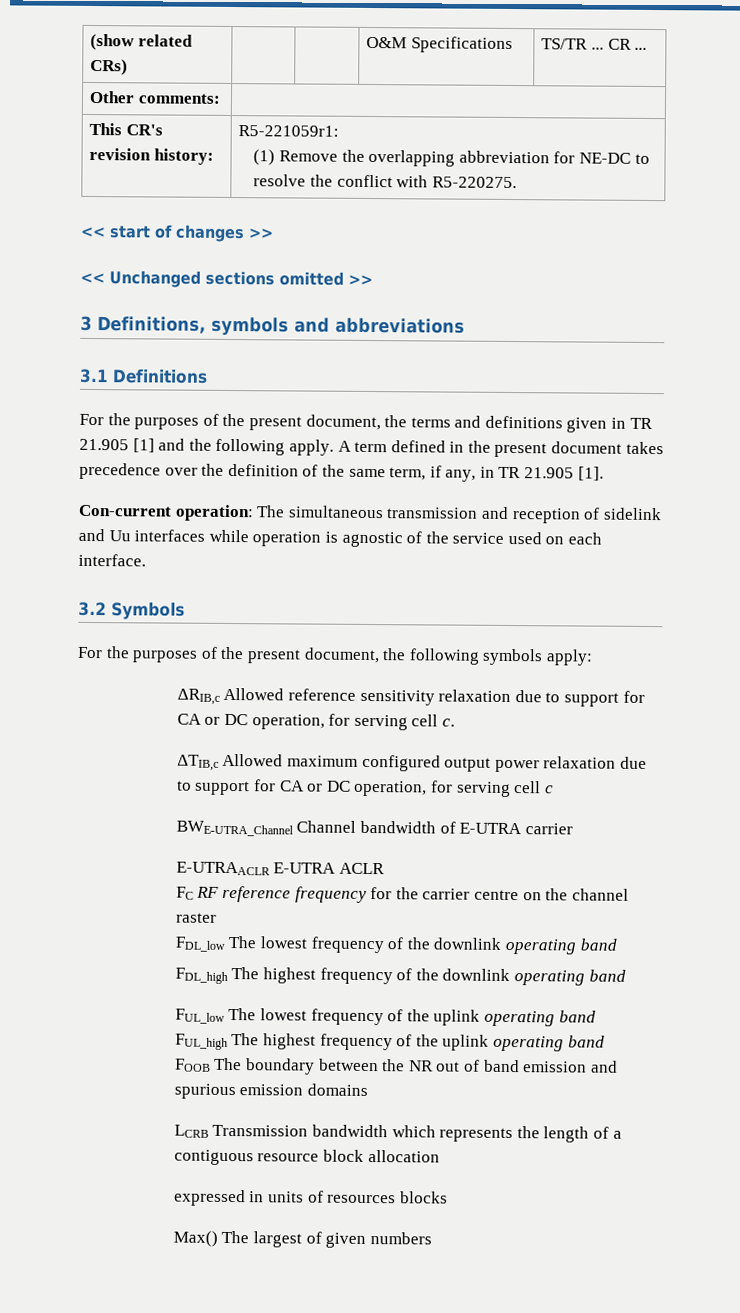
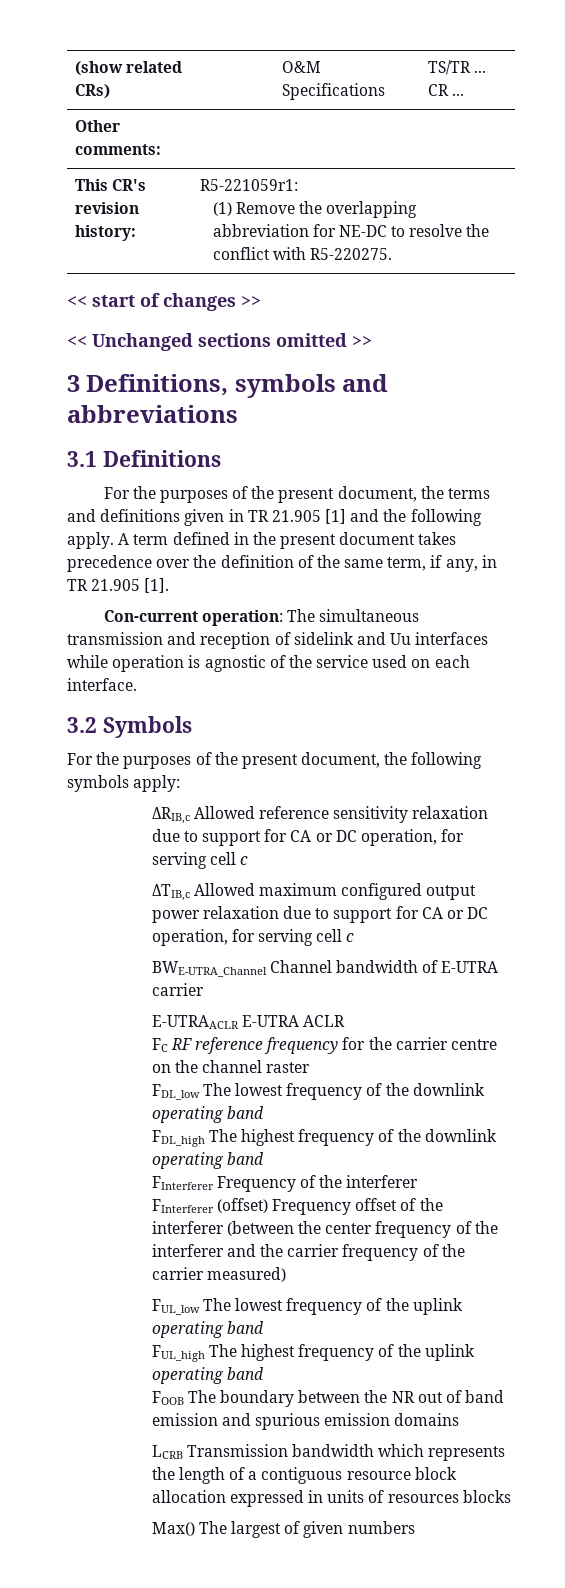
[441,718,455,727] c. -> [239,856,248,865] c
(626, 975) none -> [151,1175,419,1192] [151,1198,443,1215] [151,1221,498,1238] [151,1244,465,1261] [151,1267,286,1282] // FInterferer Frequency of the interferer // FInterferer (offset) Frequency offset of the interferer (between the center frequency of the interferer and the carrier frequency of the carrier measured)
(440, 1156) // -> (226, 1496) none

